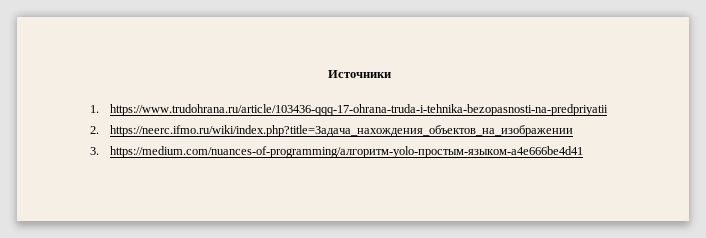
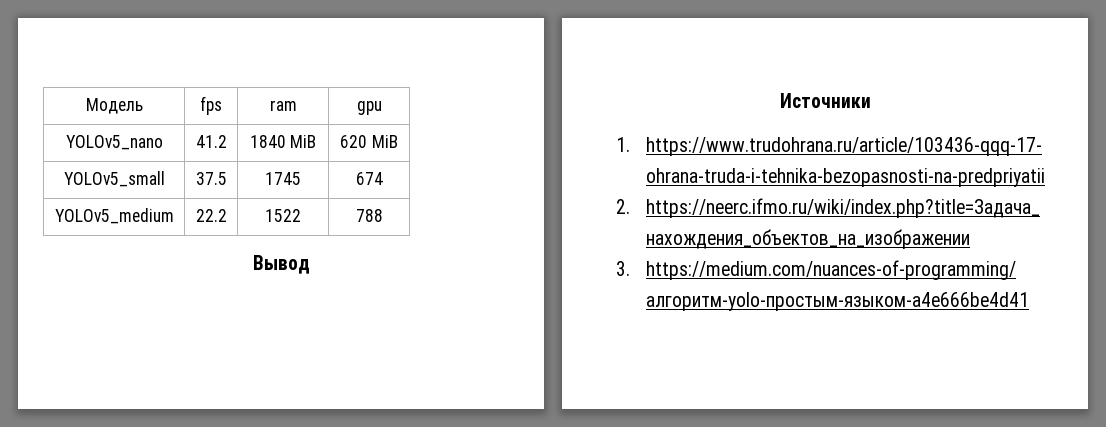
(327, 74) none -> [85,98,143,114] [200,96,222,115] [269,100,297,111] [356,101,382,115] [65,135,163,150] [195,135,227,148] [249,135,317,148] [340,135,398,148] [63,171,165,187] [195,172,227,185] [265,172,301,185] [355,172,383,185] [54,208,174,224] [195,209,227,222] [265,209,301,222] [355,209,383,222] [252,255,310,274] Модель | fps | ram | gpu // YOLOv5_nano | 41.2 | 1840 MiB | 620 MiB // YOLOv5_small | 37.5 | 1745 | 674 // YOLOv5_medium | 22.2 | 1522 | 788 // Вывод //

